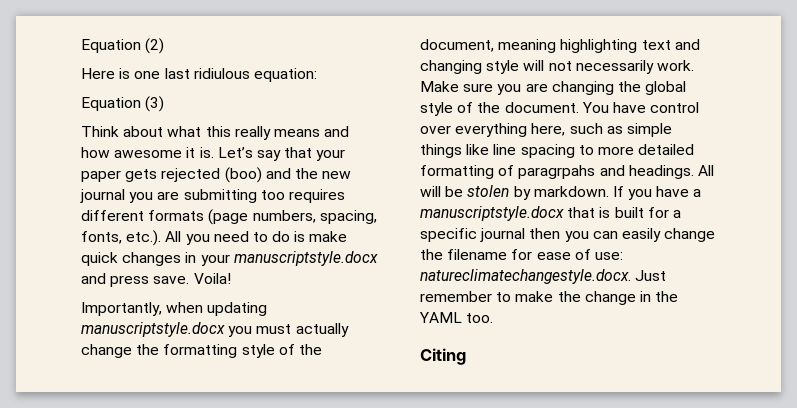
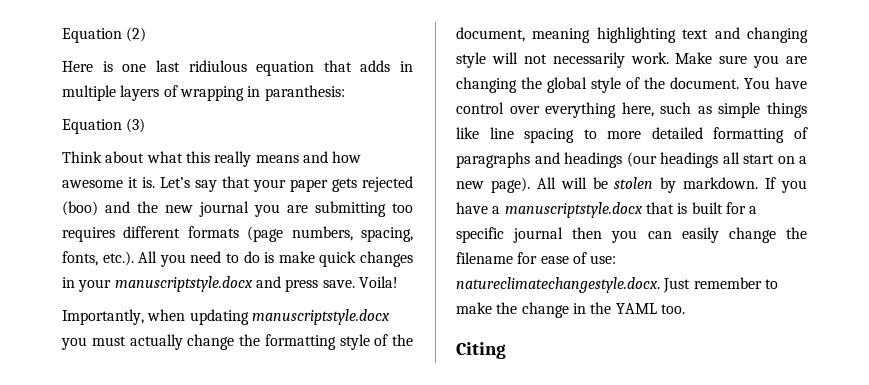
[253,68,317,82] equation: -> [256,60,413,76] [62,85,345,101] equation that adds in multiple layers of wrapping in paranthesis:
[518,165,694,179] paragrpahs and headings. -> [456,152,807,168] [456,177,530,193] paragraphs and headings (our headings all start on a new page).

